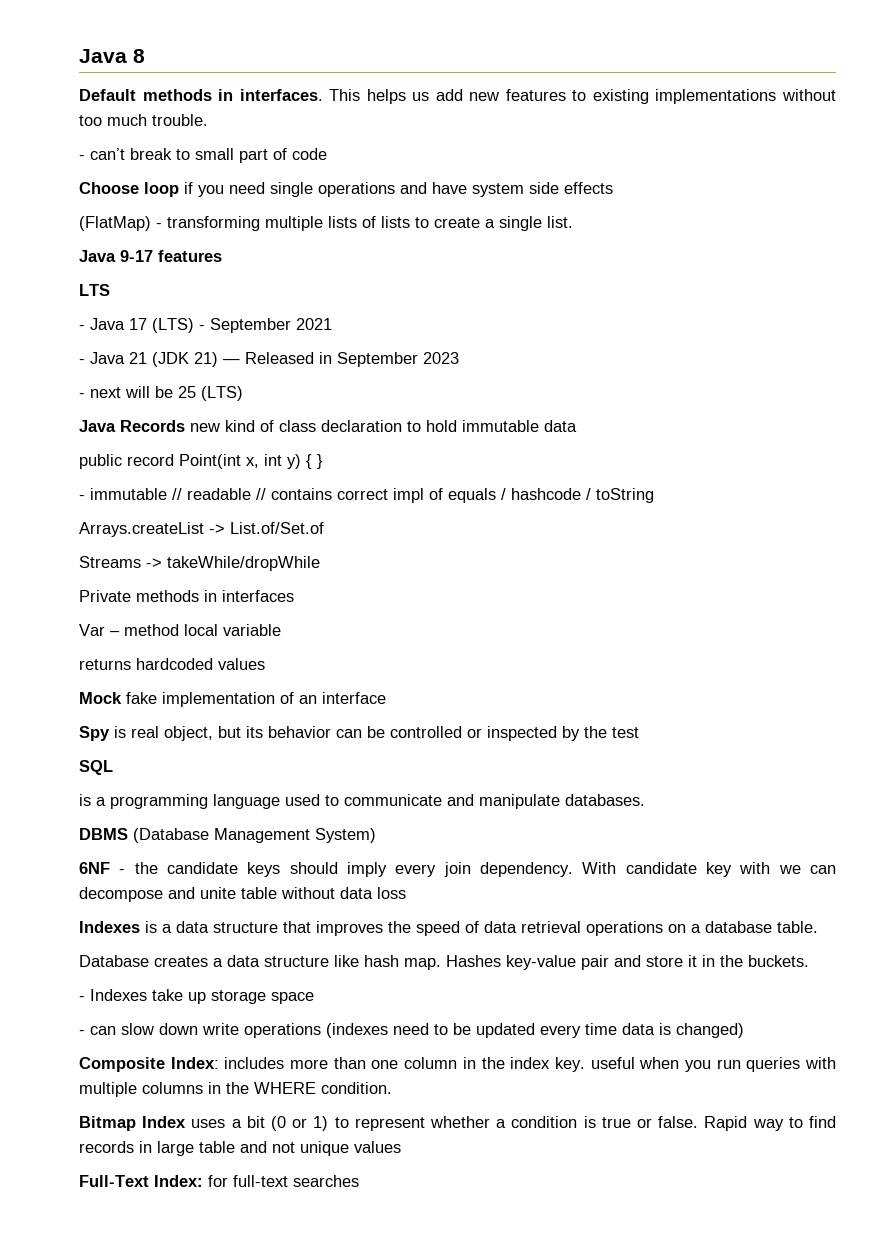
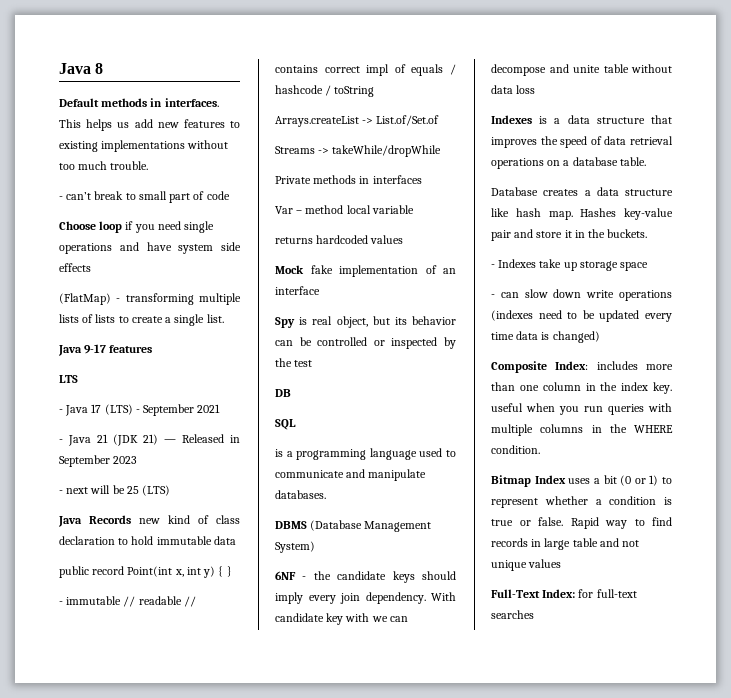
(639, 732) none -> [275,389,291,397] // DB

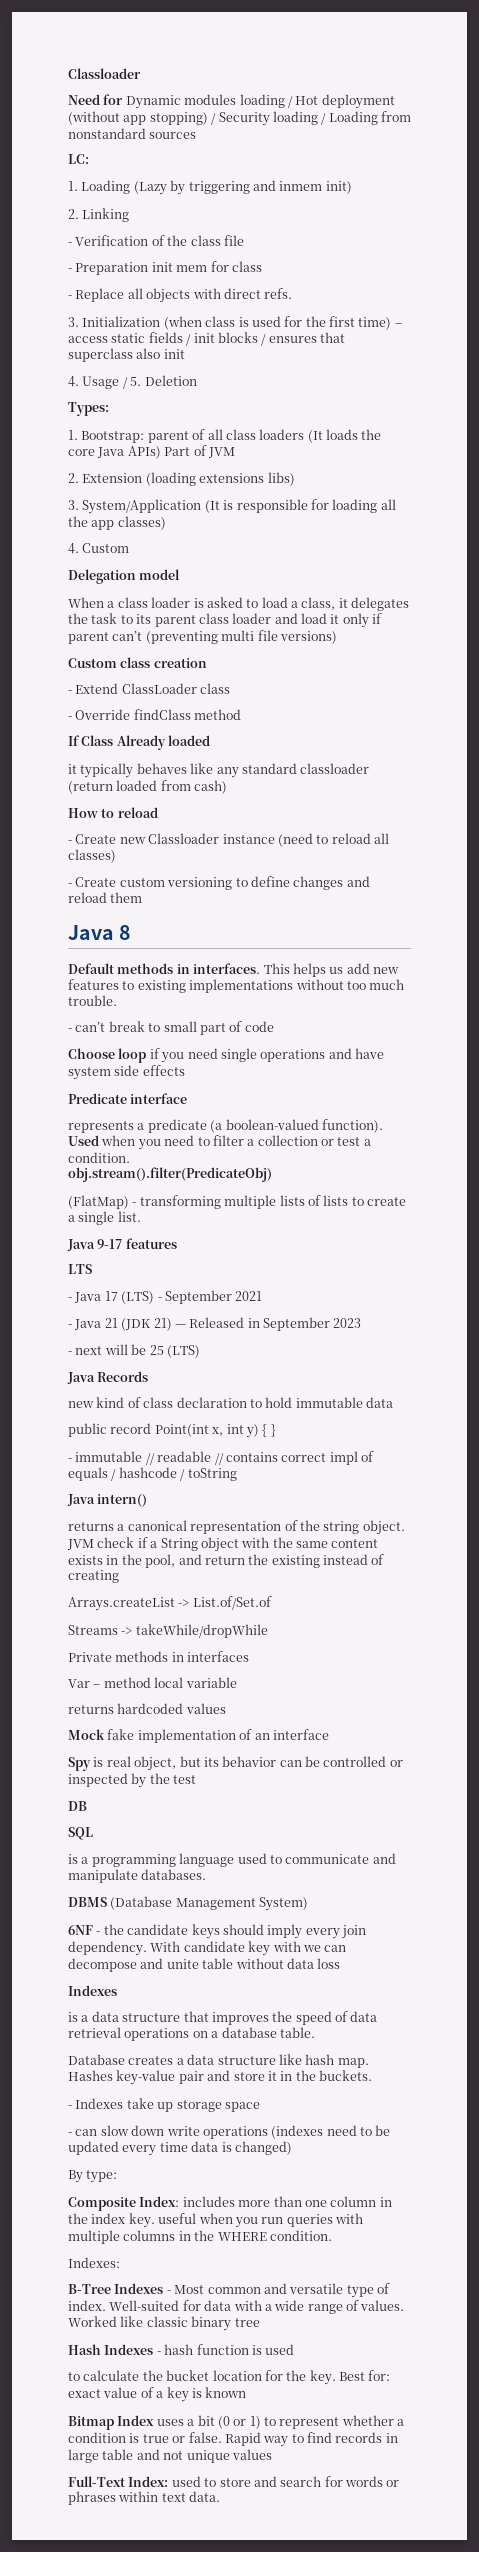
(59, 68) none -> [68,68,141,79] [68,94,395,109] [68,111,411,126] [68,128,197,139] [68,154,89,164] [68,180,352,195] [68,208,130,222] [68,235,244,246] [68,261,262,275] [68,288,293,303] [68,316,402,330] [68,332,345,346] [68,348,185,362] [68,375,197,389] [68,402,109,416] [68,429,382,443] [68,445,235,459] [68,472,295,486] [68,499,396,514] [68,516,166,530] [68,543,130,554] [68,569,181,584] [68,597,410,611] [68,613,383,628] [68,630,337,644] [68,657,207,668] [68,683,231,694] [68,709,242,720] [68,735,211,750] [68,763,370,778] [68,780,228,794] [68,807,158,818] [68,833,389,847] [68,849,116,863] [68,876,370,890] [68,892,143,903] Classloader // Need for Dynamic modules loading / Hot deployment (without app stopping) / Security loading / Loading from nonstandard sources // LC: // 1. Loading (Lazy by triggering and inmem init) // 2. Linking // - Verification of the class file // - Preparation init mem for class // - Replace all objects with direct refs. // 3. Initialization (when class is used for the first time) – access static fields / init blocks / ensures that superclass also init // 4. Usage / 5. Deletion // Types: // 1. Bootstrap: parent of all class loaders (It loads the core Java APIs) Part of JVM // 2. Extension (loading extensions libs) // 3. System/Application (It is responsible for loading all the app classes) // 4. Custom // Delegation model // When a class loader is asked to load a class, it delegates the task to its parent class loader and load it only if parent can’t (preventing multi file versions) // Custom class creation // - Extend ClassLoader class // - Override findClass method // If Class Already loaded // it typically behaves like any standard classloader (return loaded from cash) // How to reload // - Create new Classloader instance (need to reload all classes) // - Create custom versioning to define changes and reload them //
(91, 267) none -> [68,1093,188,1104] [68,1119,383,1133] [68,1135,371,1150] [68,1152,130,1163] [68,1167,272,1182] // Predicate interface // represents a predicate (a boolean-valued function). Used when you need to filter a collection or test a condition. // obj.stream().filter(PredicateObj)
(131, 519) none -> (149, 1376) //
(375, 91) none -> [67,1494,148,1507] [68,1520,405,1535] [67,1537,379,1552] [68,1554,385,1568] [68,1570,119,1583] // Java intern() // returns a canonical representation of the string object. JVM check if a String object with the same content exists in the pool, and return the existing instead of creating
(532, 119) none -> (117, 1990) //
(600, 337) none -> [68,2170,118,2183] // By type:
(540, 449) none -> [68,2257,120,2268] [68,2283,390,2298] [68,2300,405,2314] [68,2316,260,2331] [68,2344,295,2355] [68,2370,391,2385] [68,2387,247,2402] // Indexes: // B-Tree Indexes - Most common and versatile type of index. Well-suited for data with a wide range of values. Worked like classic binary tree // Hash Indexes - hash function is used // to calculate the bucket location for the key. Best for: exact value of a key is known
[578,589,637,598] [491,610,534,619] for full-text searches -> [171,2476,400,2487] [68,2491,221,2505] used to store and search for words or phrases within text data.

